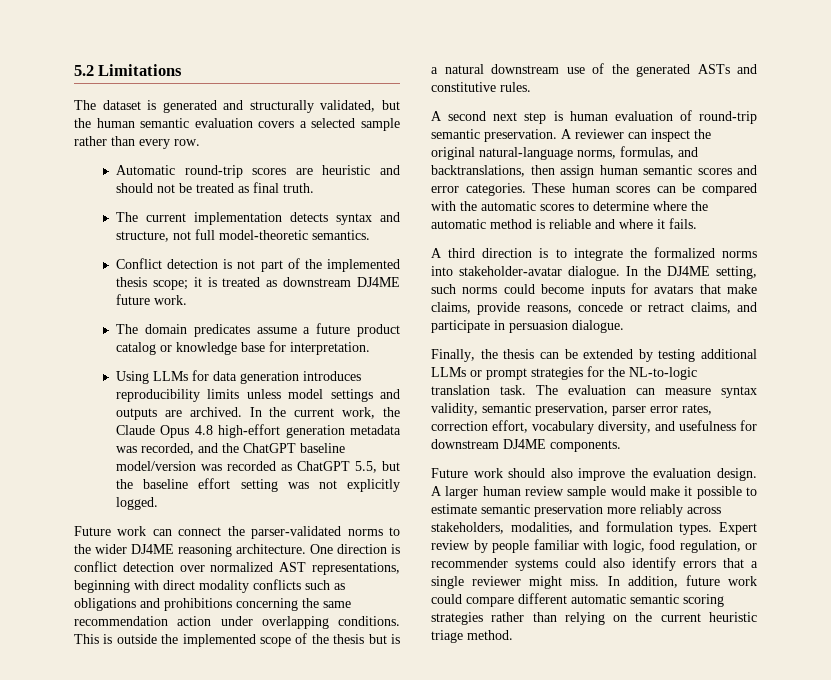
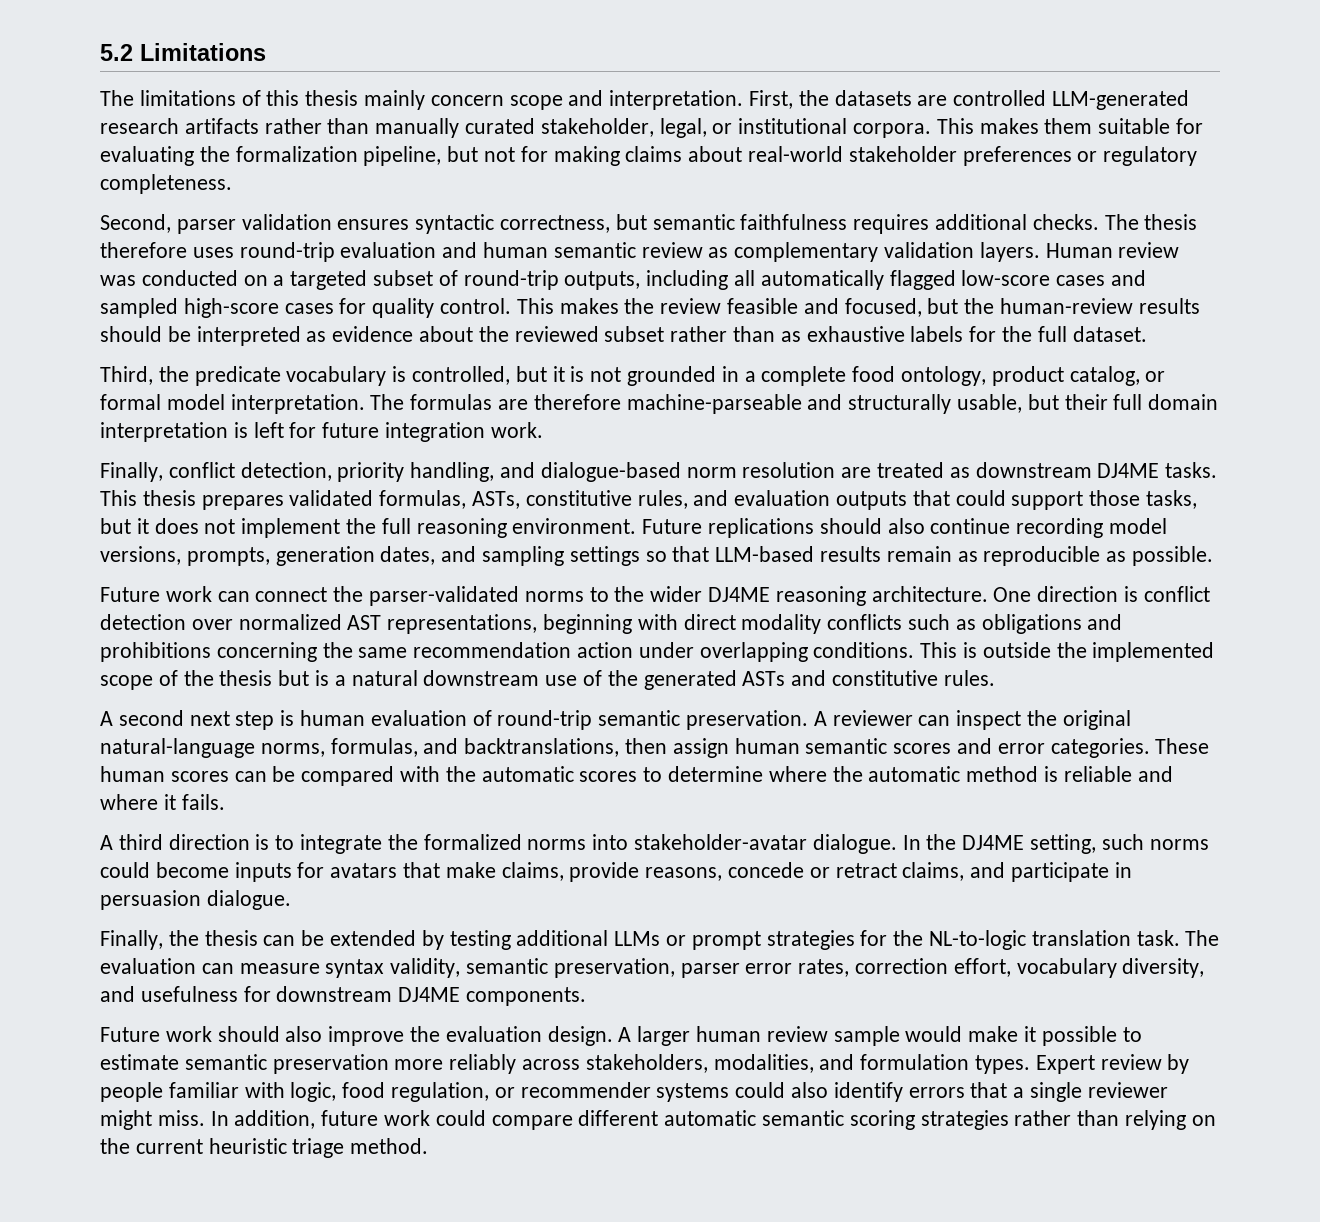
[102,100,400,113] [74,118,400,131] [74,136,200,149] [116,165,401,178] [116,182,315,193] [116,212,400,225] [116,229,371,242] [116,258,400,272] [116,277,401,290] [116,294,188,305] [116,323,400,337] [116,341,371,355] [116,370,362,384] [116,389,401,402] [116,407,401,420] [116,424,401,438] [116,443,346,455] [116,461,400,473] [116,478,401,492] [116,497,159,510] dataset is generated and structurally validated, but the human semantic evaluation covers a selected sample rather than every row. // Automatic round-trip scores are heuristic and should not be treated as final truth. // The current implementation detects syntax and structure, not full model-theoretic semantics. // Conflict detection is not part of the implemented thesis scope; it is treated as downstream DJ4ME future work. // The domain predicates assume a future product catalog or knowledge base for interpretation. // Using LLMs for data generation introduces reproducibility limits unless model settings and outputs are archived. In the current work, the Claude Opus 4.8 high-effort generation metadata was recorded, and the ChatGPT baseline model/version was recorded as ChatGPT 5.5, but the baseline effort setting was not explicitly logged. -> [139,90,1190,110] [100,118,1204,138] [100,146,1198,166] [100,174,232,194] [100,214,1198,234] [100,242,1180,262] [100,270,1147,290] [100,298,1200,318] [100,326,1147,346] [100,366,1166,386] [100,394,1219,414] [100,422,543,442] [100,462,1218,482] [100,490,1198,510] [100,518,1168,538] [100,546,1214,566] limitations of this thesis mainly concern scope and interpretation. First, the datasets are controlled LLM-generated research artifacts rather than manually curated stakeholder, legal, or institutional corpora. This makes them suitable for evaluating the formalization pipeline, but not for making claims about real-world stakeholder preferences or regulatory completeness. // Second, parser validation ensures syntactic correctness, but semantic faithfulness requires additional checks. The thesis therefore uses round-trip evaluation and human semantic review as complementary validation layers. Human review was conducted on a targeted subset of round-trip outputs, including all automatically flagged low-score cases and sampled high-score cases for quality control. This makes the review feasible and focused, but the human-review results should be interpreted as evidence about the reviewed subset rather than as exhaustive labels for the full dataset. // Third, the predicate vocabulary is controlled, but it is not grounded in a complete food ontology, product catalog, or formal model interpretation. The formulas are therefore machine-parseable and structurally usable, but their full domain interpretation is left for future integration work. // Finally, conflict detection, priority handling, and dialogue-based norm resolution are treated as downstream DJ4ME tasks. This thesis prepares validated formulas, ASTs, constitutive rules, and evaluation outputs that could support those tasks, but it does not implement the full reasoning environment. Future replications should also continue recording model versions, prompts, generation dates, and sampling settings so that LLM-based results remain as reproducible as possible.

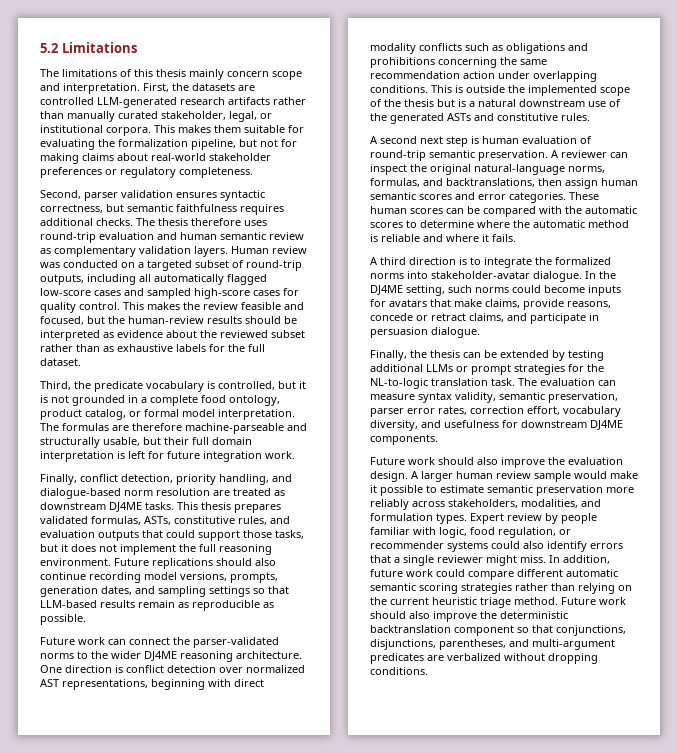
(429, 1146) none -> [561,597,626,605] [370,611,568,622] [370,625,626,636] [370,639,615,650] [370,653,598,664] [370,667,428,675] Future work should also improve the deterministic backtranslation component so that conjunctions, disjunctions, parentheses, and multi-argument predicates are verbalized without dropping conditions.

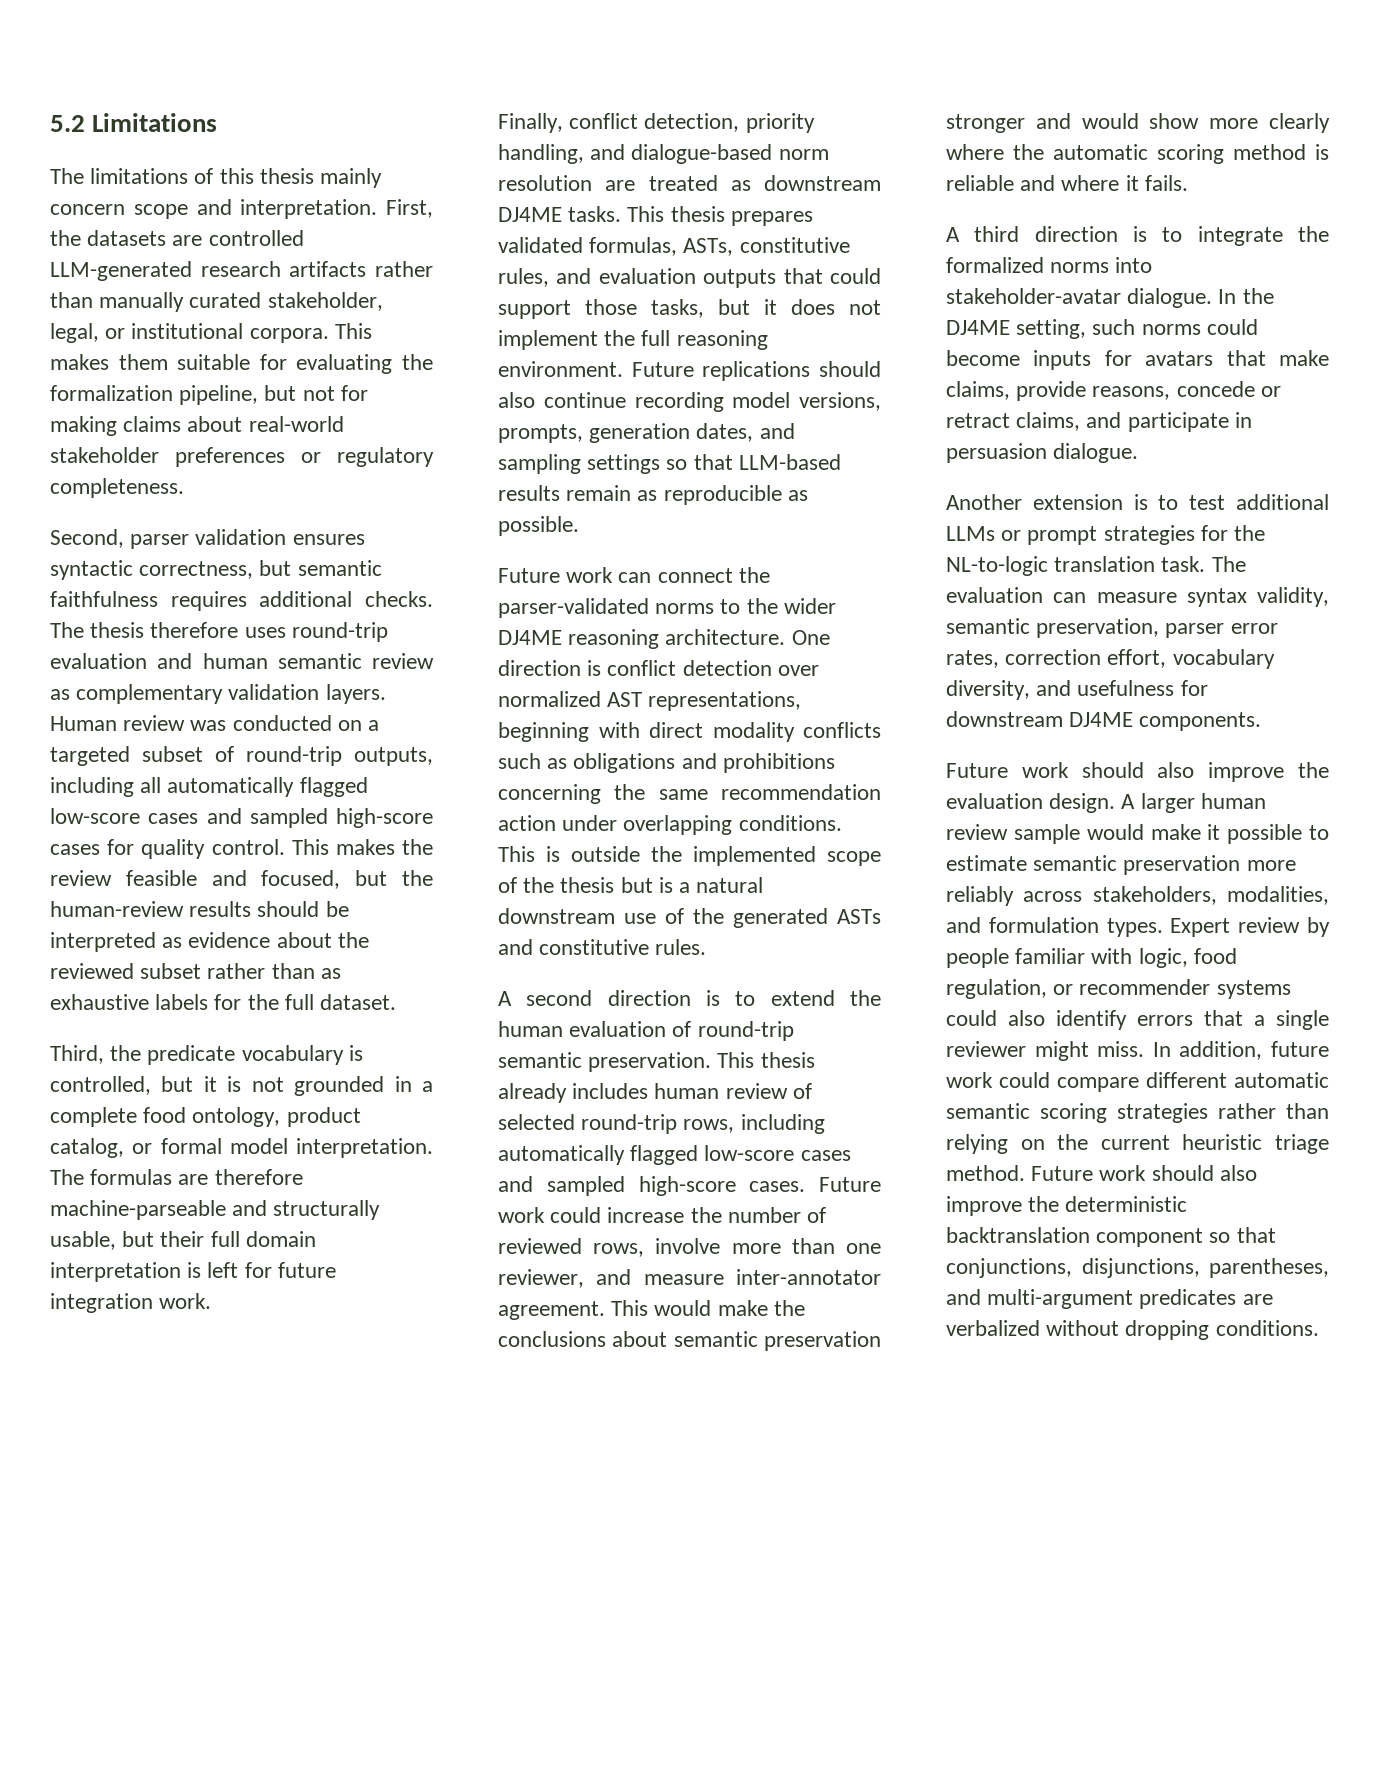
[420,136,479,147] next step is -> [607,990,881,1006] direction is to extend the
[551,150,628,158] [370,164,605,175] [370,178,638,189] [370,192,599,203] [370,206,637,217] [370,220,474,228] A reviewer can inspect the original natural-language norms, formulas, and backtranslations, then assign human semantic scores and error categories. These human scores can be compared with the automatic scores to determine -> [717,1052,815,1068] [498,1083,812,1103] [498,1114,825,1134] [498,1145,851,1165] [498,1176,881,1196] [498,1207,827,1223] [498,1238,881,1257] [498,1269,881,1288] [498,1300,805,1320] [498,1331,881,1351] [946,113,1330,133] This thesis already includes human review of selected round-trip rows, including automatically flagged low-score cases and sampled high-score cases. Future work could increase the number of reviewed rows, involve more than one reviewer, and measure inter-annotator agreement. This would make the conclusions about semantic preservation stronger and would show more clearly
(585, 224) none -> [1157,144,1224,164] scoring
[370,350,604,361] Finally, the thesis can be extended by testing -> [946,494,1226,510] Another extension is to test

